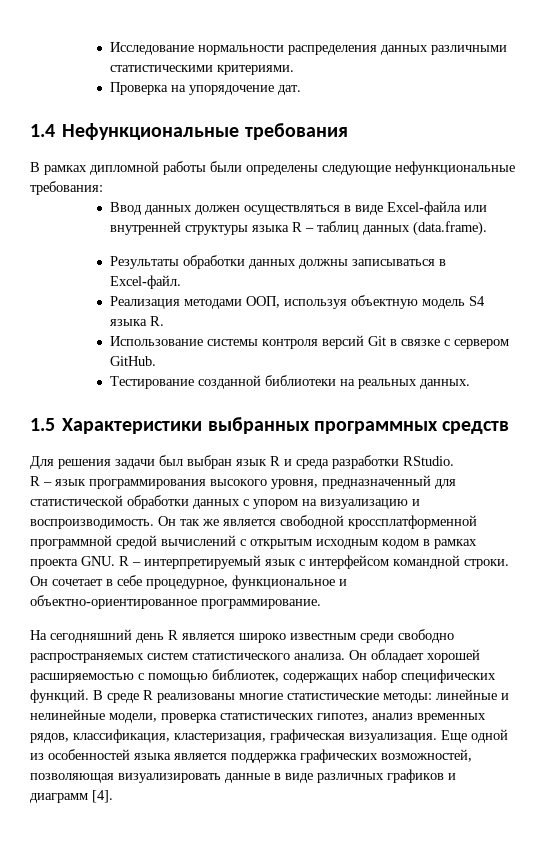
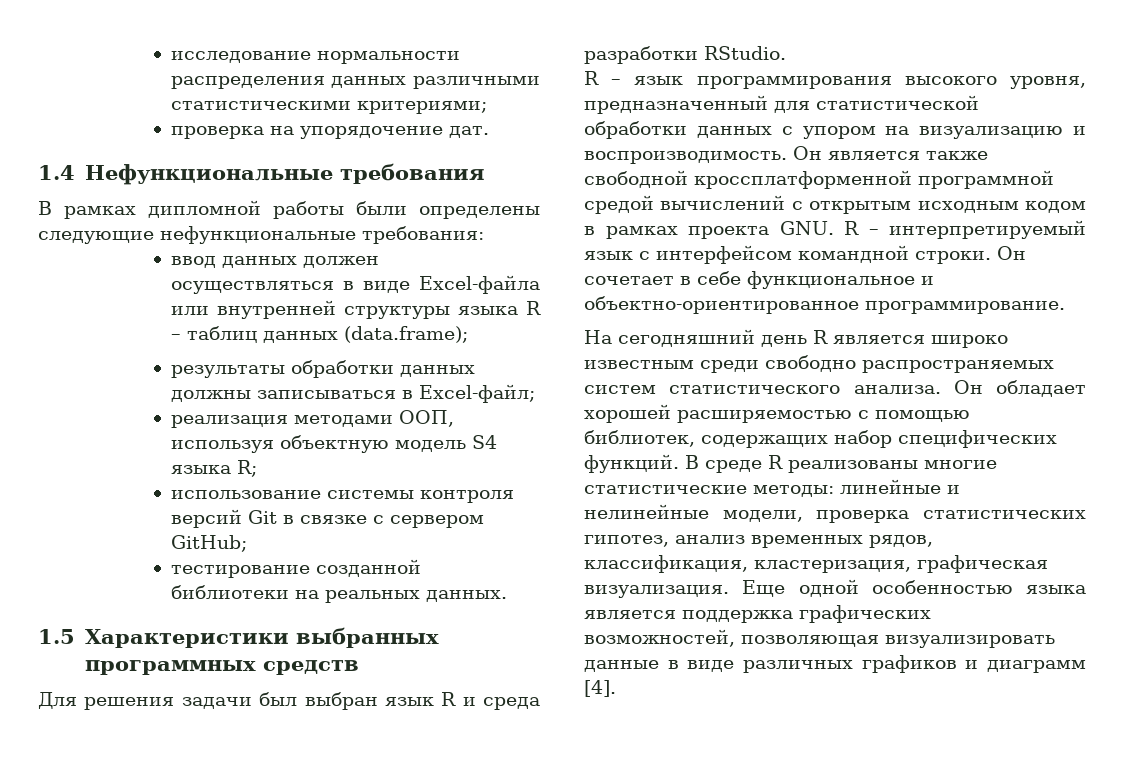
[110,42,195,55] Исследование -> [170,51,311,63] исследование
[217,65,295,75] [110,82,169,95] критериями. // Проверка -> [356,101,487,114] [170,126,264,139] критериями; // проверка
[110,202,143,215] Ввод -> [170,256,216,268] ввод
[413,221,488,236] [110,256,180,269] (data.frame). // Результаты -> [343,326,468,343] [170,365,285,378] (data.frame); // результаты
[110,275,182,289] [110,296,181,309] Excel-файл. // Реализация -> [418,384,535,403] [170,415,288,428] Excel-файл; // реализация
[150,316,165,326] [110,336,204,346] R. // Использование -> [236,460,257,477] [170,490,321,499] R; // использование
[110,356,157,366] [110,376,195,389] GitHub. // Тестирование -> [170,535,247,552] [170,565,310,578] GitHub; // тестирование
[180,519,276,526] так же является -> [828,151,988,160] является также
[146,579,228,589] процедурное, -> (741, 278) none
[30,749,130,760] из особенностей -> [871,580,1013,594] особенностью

